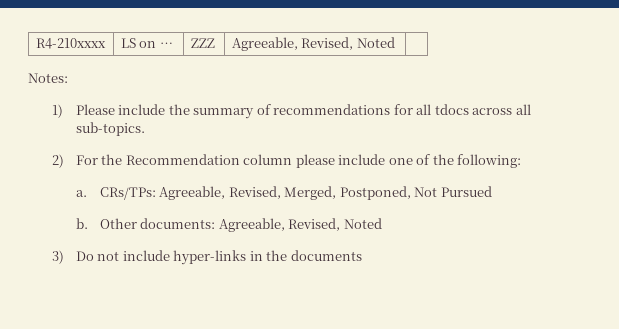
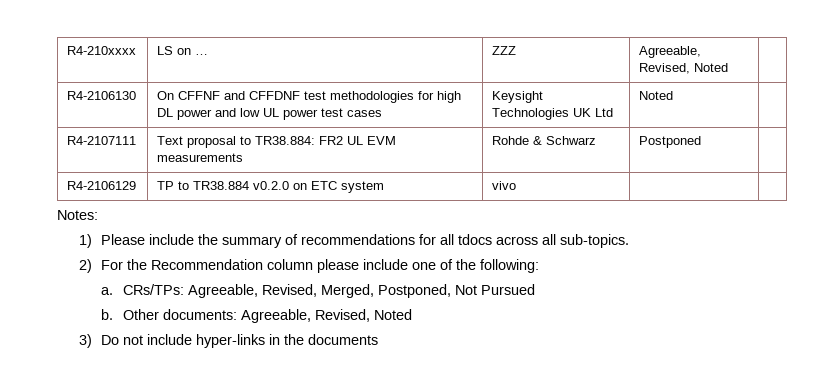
(395, 42) none -> [67,91,137,100] [157,91,462,103] [157,108,383,120] [492,91,544,103] [492,108,614,120] [639,91,674,100] [67,136,137,145] [157,136,397,148] [157,153,244,162] [492,136,597,145] [639,136,702,148] [67,181,137,190] [157,181,385,193] [492,181,517,190] // R4-2106130 | On CFFNF and CFFDNF test methodologies for high DL power and low UL power test cases | Keysight Technologies UK Ltd | Noted | // R4-2107111 | Text proposal to TR38.884: FR2 UL EVM measurements | Rohde & Schwarz | Postponed | // R4-2106129 | TP to TR38.884 v0.2.0 on ETC system | vivo | |

